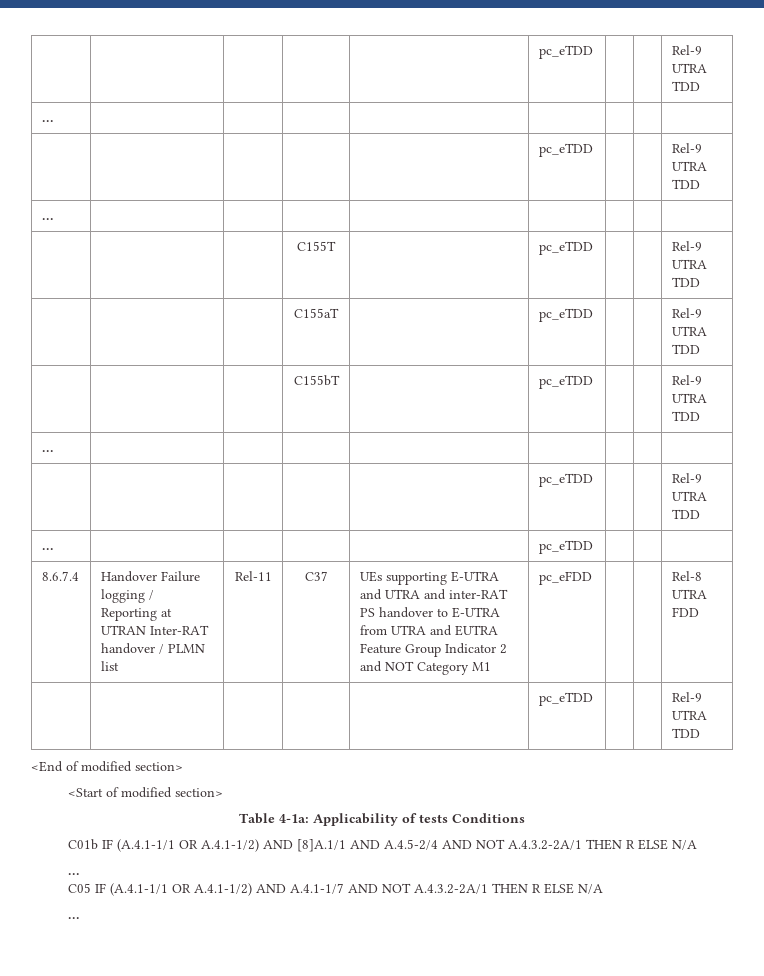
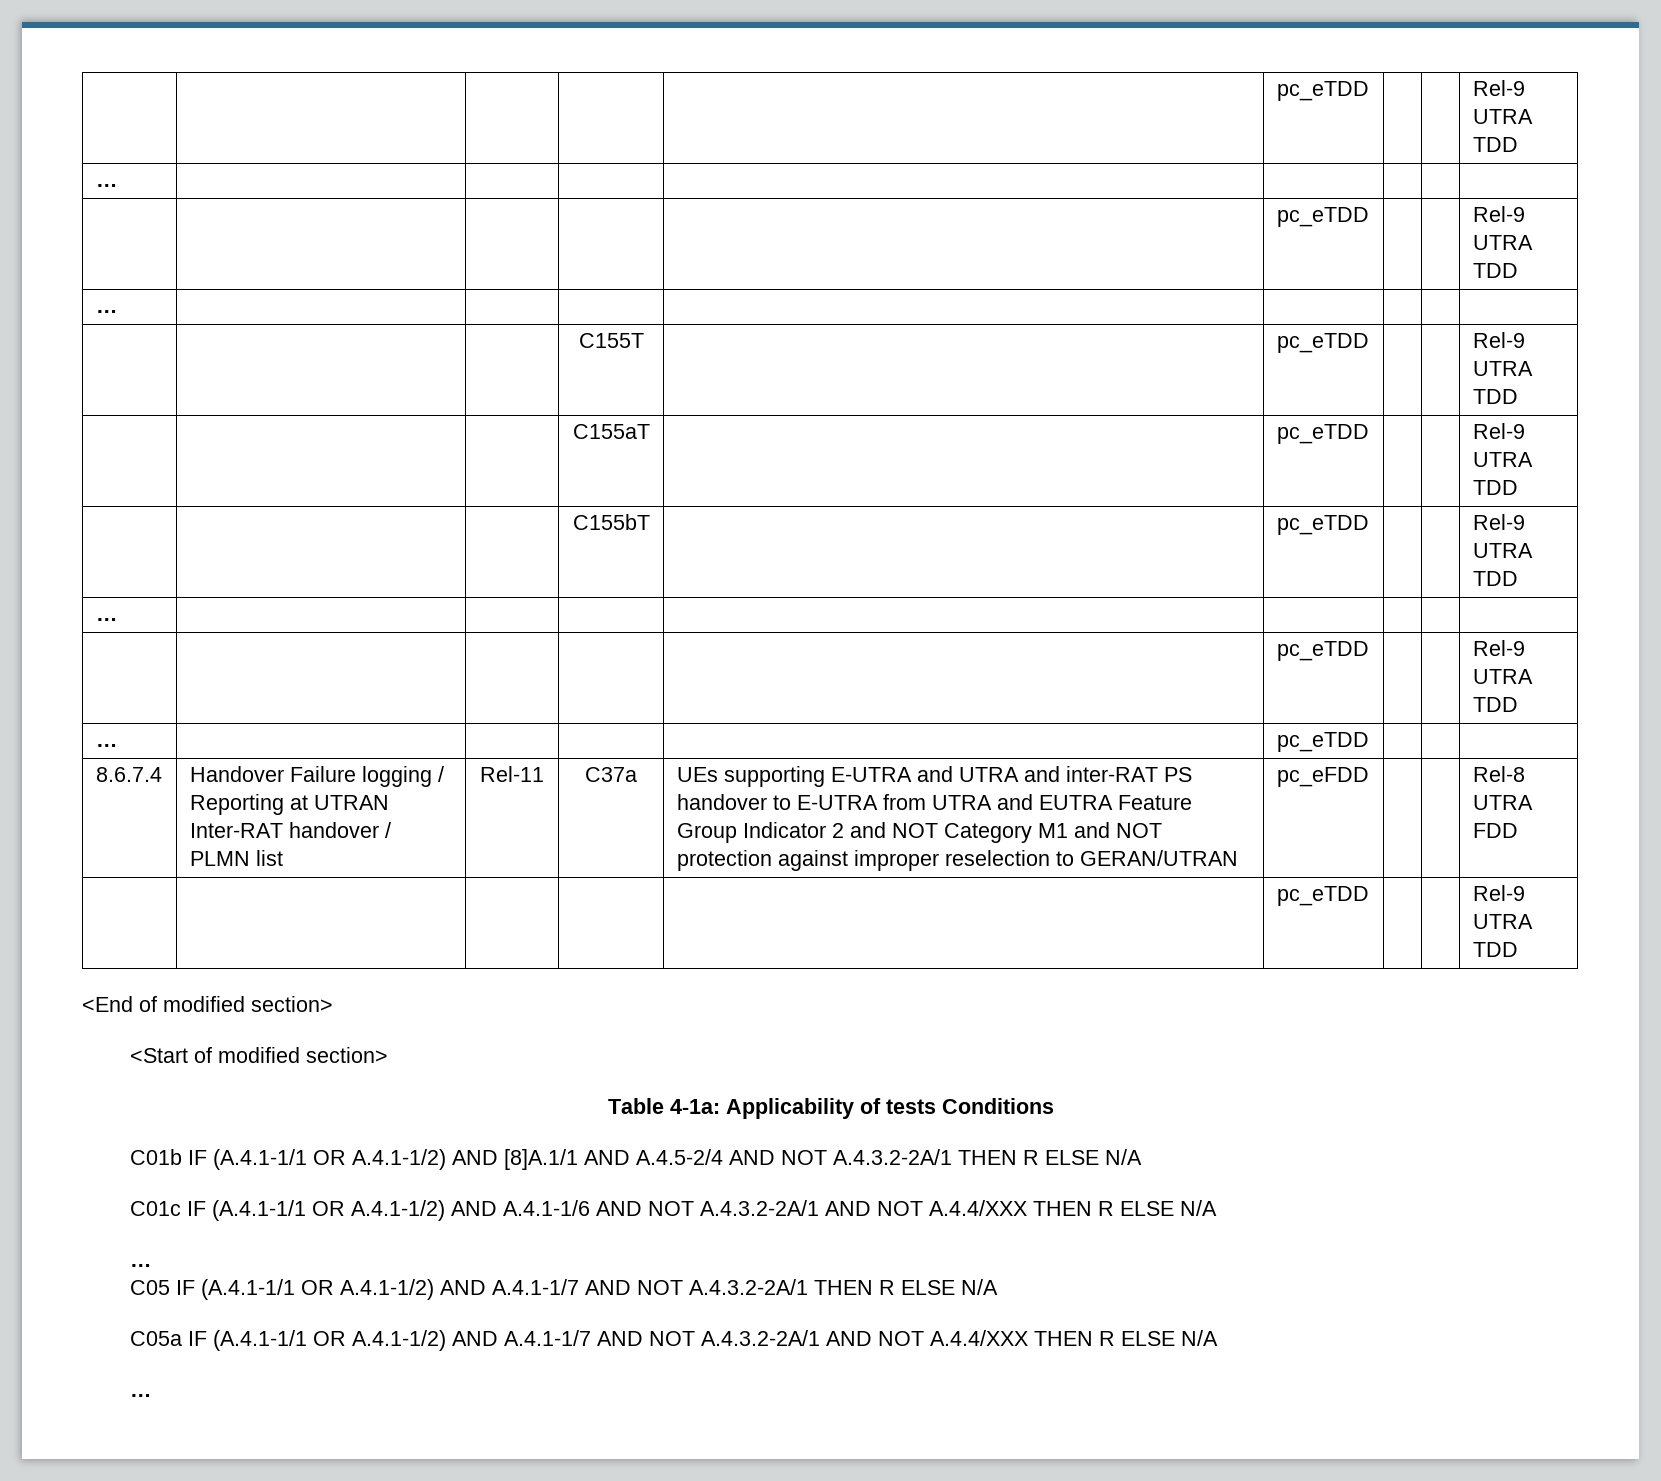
[304,571,328,581] C37 -> [585,767,637,782] C37a
(491, 666) none -> [1073,822,1162,838] [676,850,1238,871] and NOT protection against improper reselection to GERAN/UTRAN
(697, 845) none -> [130,1200,1218,1221] // C01c IF (A.4.1-1/1 OR A.4.1-1/2) AND A.4.1-1/6 AND NOT A.4.3.2-2A/1 AND NOT A.4.4/XXX THEN R ELSE N/A
(603, 889) none -> [130,1330,1219,1351] // C05a IF (A.4.1-1/1 OR A.4.1-1/2) AND A.4.1-1/7 AND NOT A.4.3.2-2A/1 AND NOT A.4.4/XXX THEN R ELSE N/A

